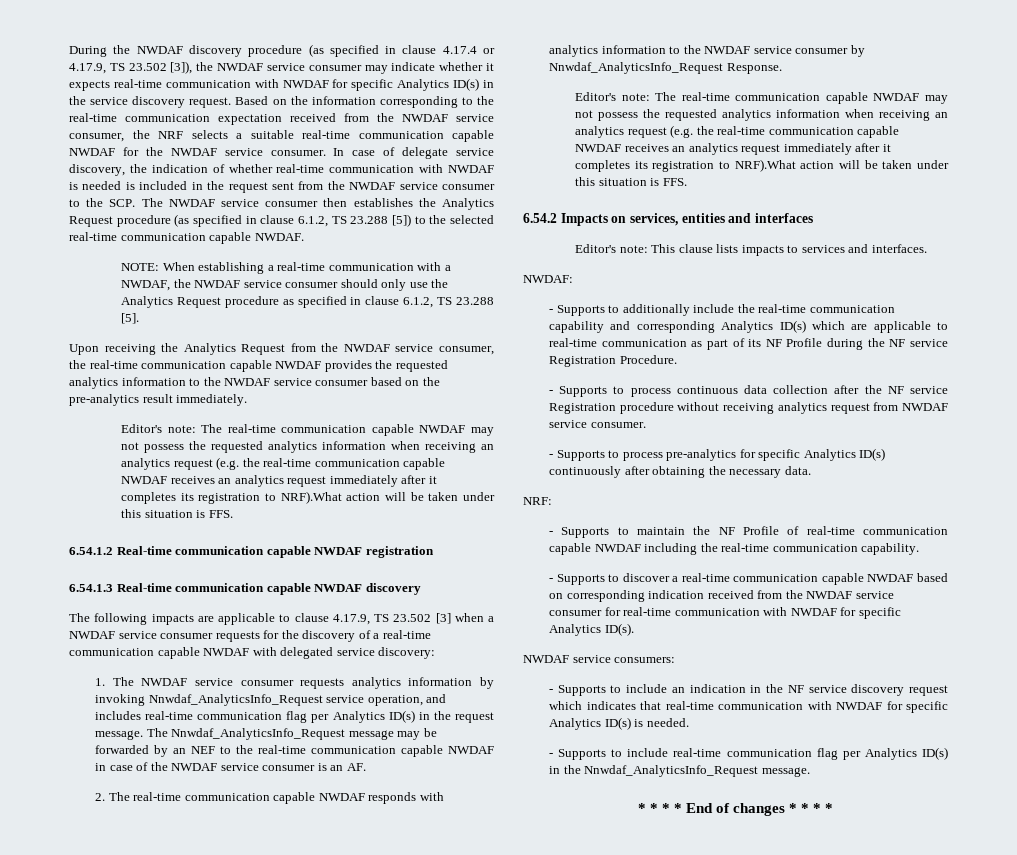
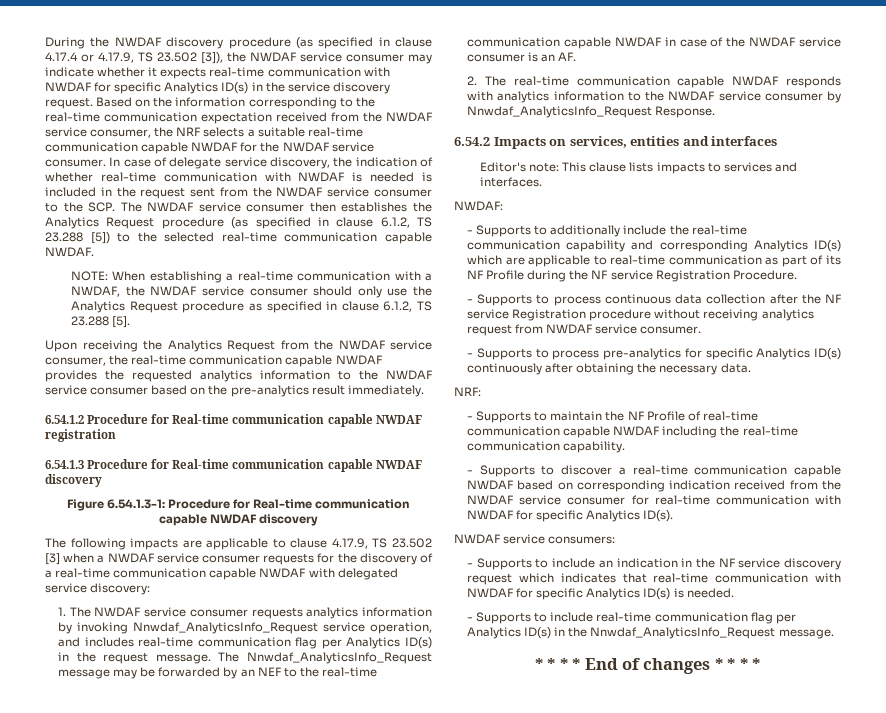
[120,424,494,436] [120,441,495,453] [120,457,446,470] [120,475,437,487] [120,491,496,504] [120,509,233,518] // Editor's note: The real-time communication capable NWDAF may not possess the requested analytics information when receiving an analytics request (e.g. the real-time communication capable NWDAF receives an analytics request immediately after it completes its registration to NRF).What action will be taken under this situation is FFS. -> (424, 391) none
(113, 551) none -> [87,414,170,424] Procedure for
(113, 588) none -> [87,459,422,472] [45,474,102,487] [66,499,251,511] Procedure for Real-time communication capable NWDAF discovery // Figure 6.54.1.3-1: Procedure for
[574,92,948,104] [574,109,948,121] [574,125,900,138] [574,143,891,155] [574,159,950,172] [574,177,687,186] // Editor's note: The real-time communication capable NWDAF may not possess the requested analytics information when receiving an analytics request (e.g. the real-time communication capable NWDAF receives an analytics request immediately after it completes its registration to NRF).What action will be taken under this situation is FFS. -> (716, 112) none

